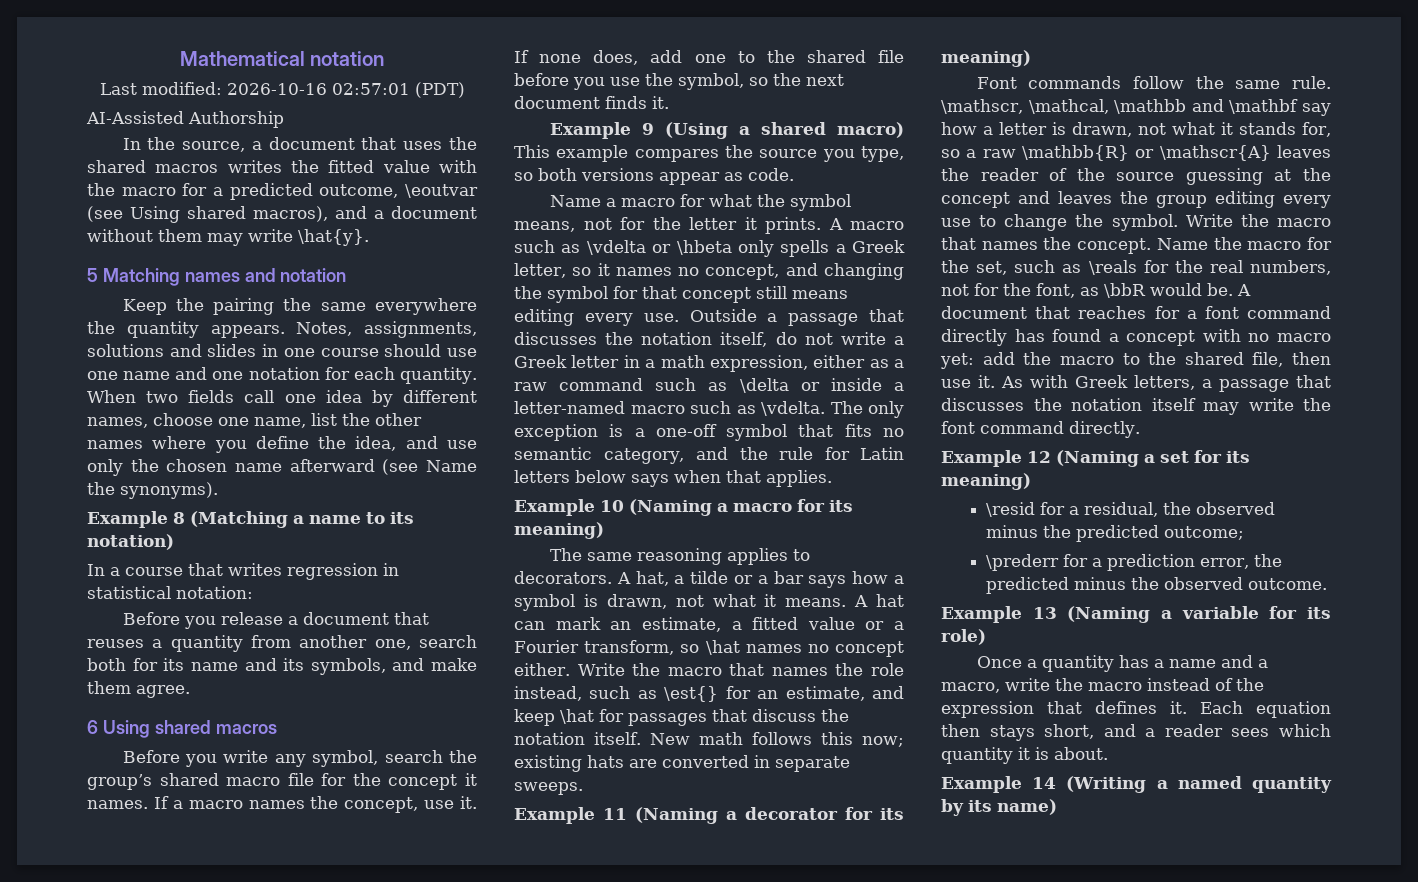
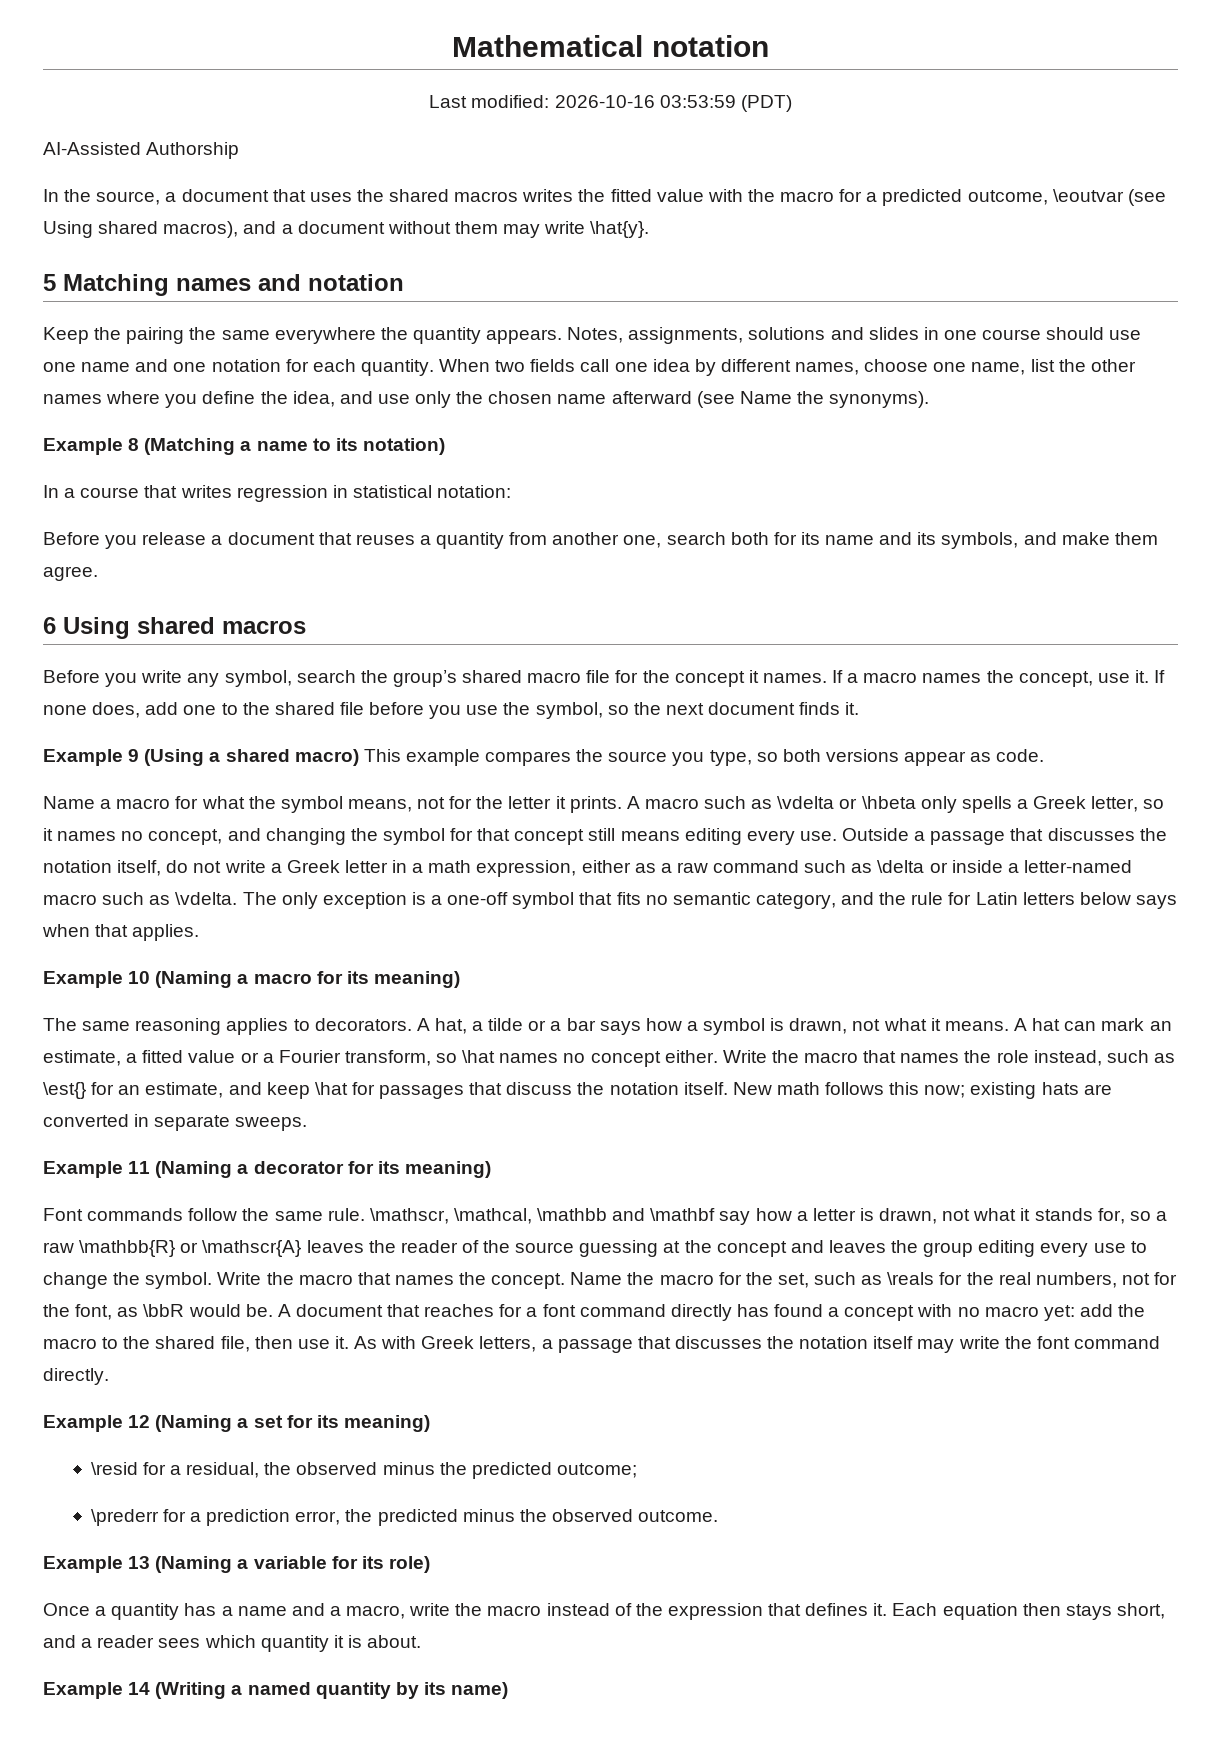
[331,83,410,95] 02:57:01 -> [659,95,736,108] 03:53:59

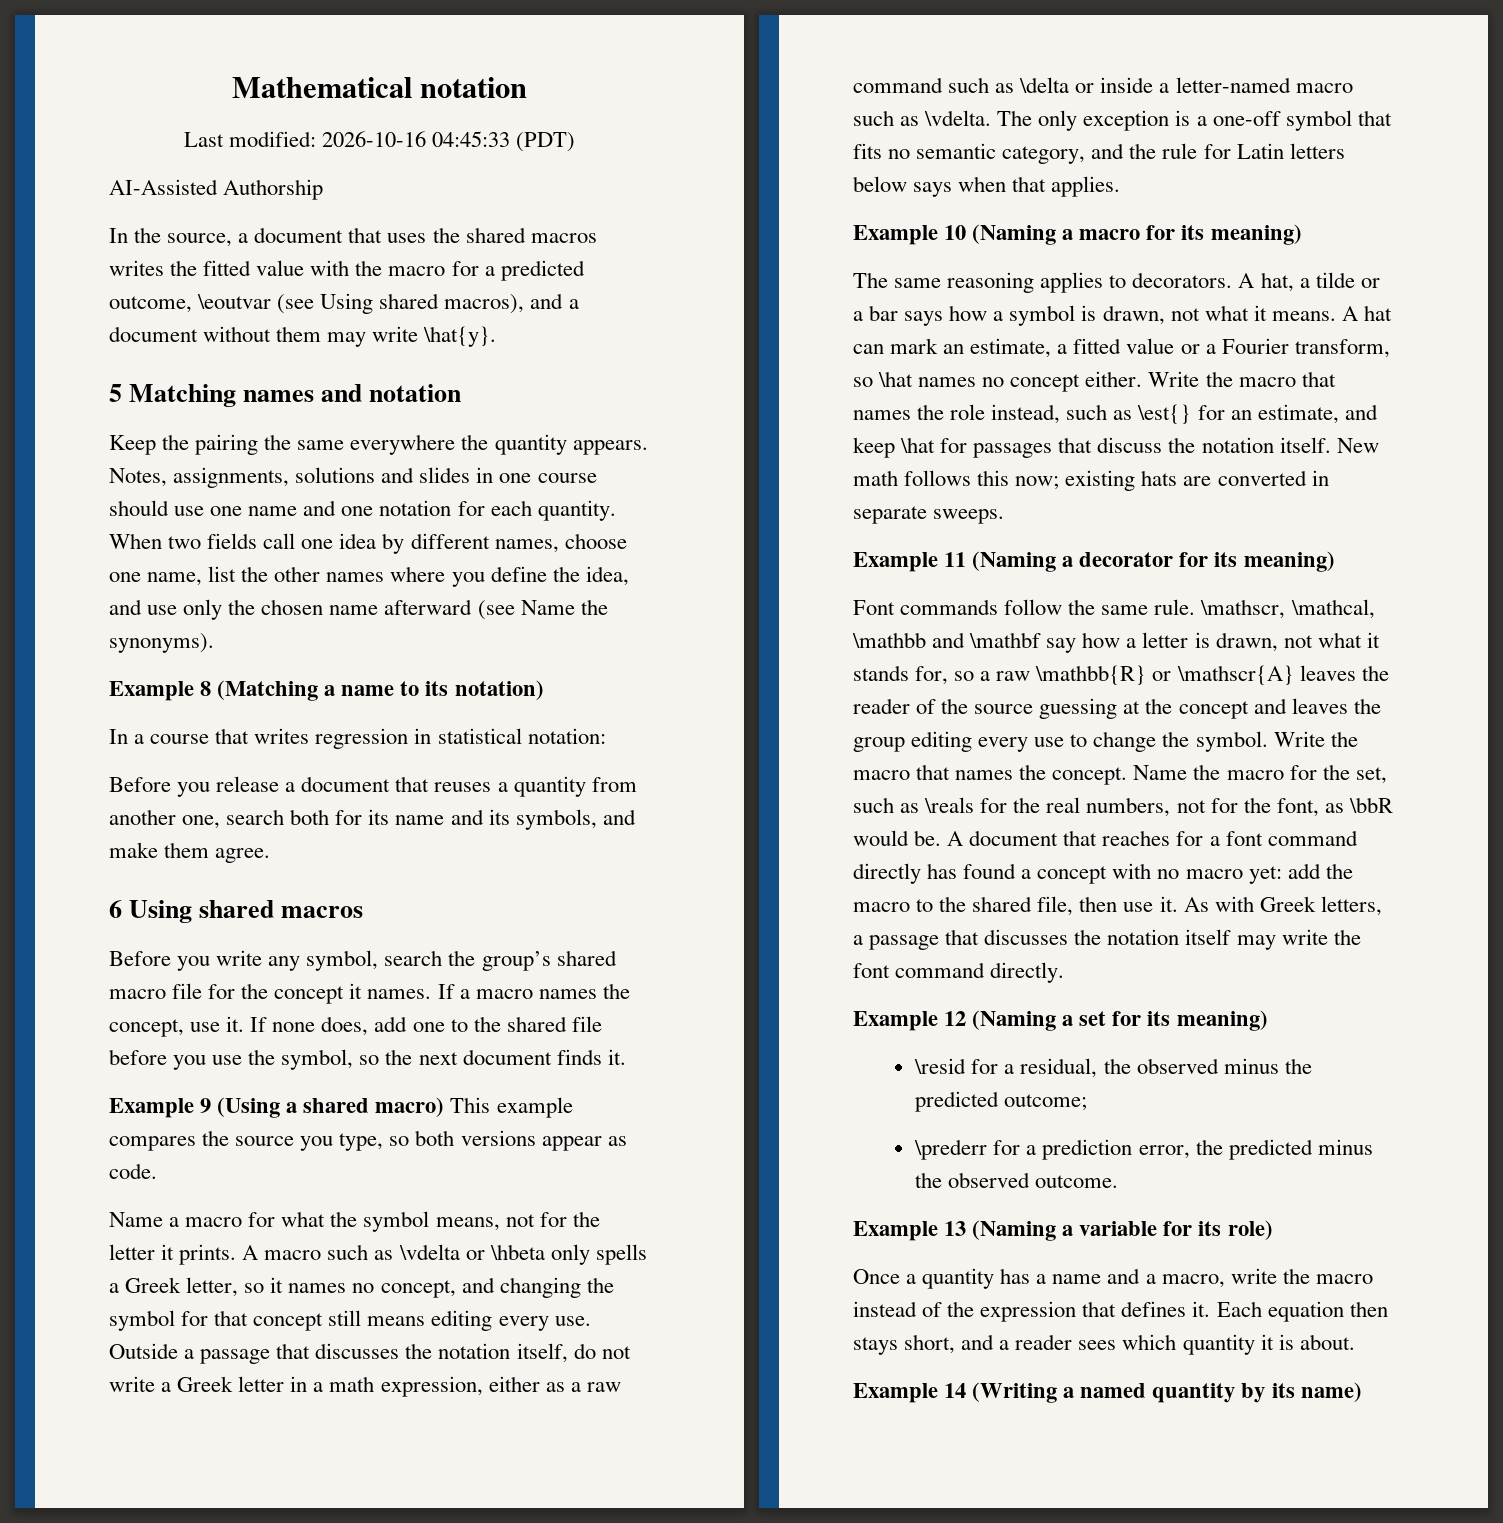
[659,95,736,108] 03:53:59 -> [432,131,511,147] 04:45:33

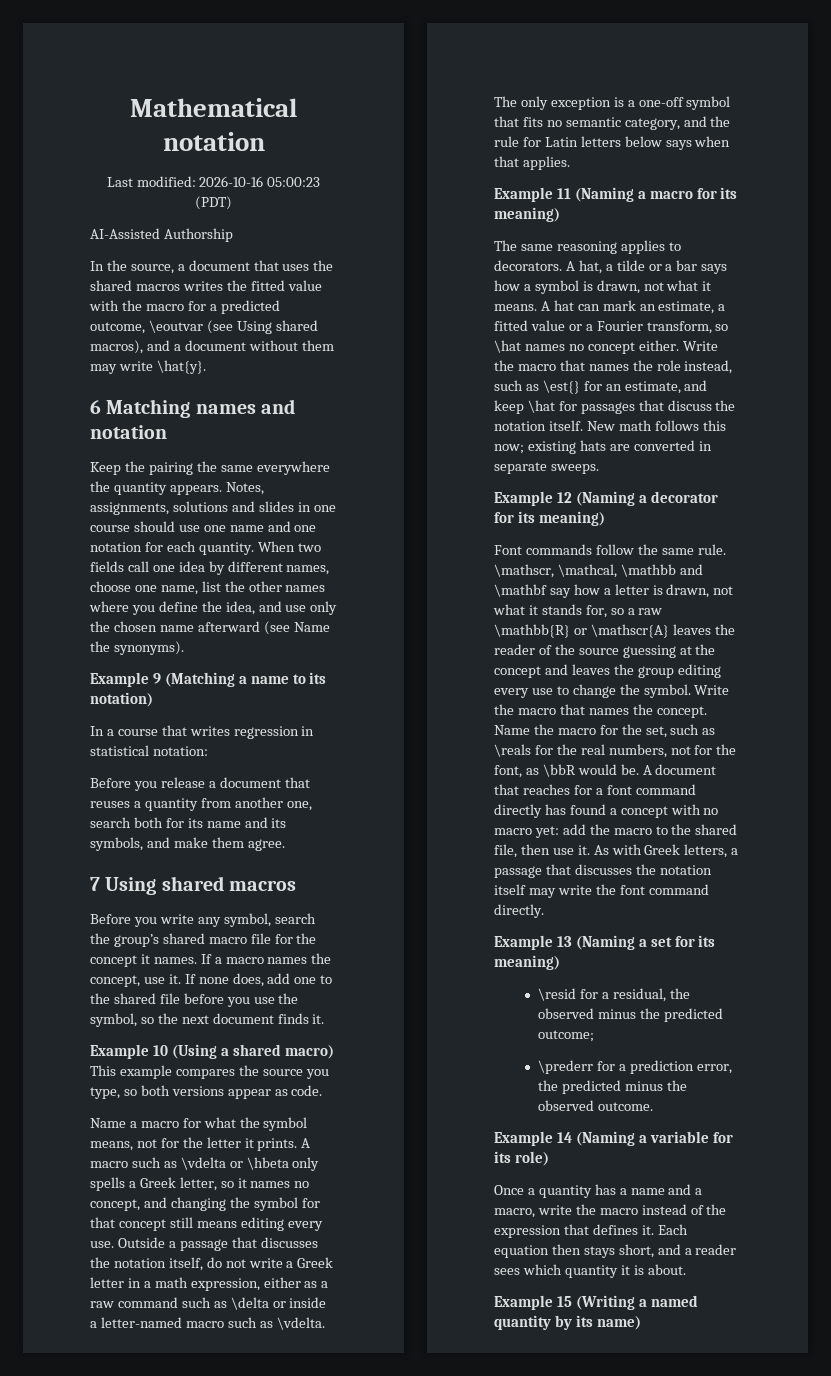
[432,131,511,147] 04:45:33 -> [267,177,321,187] 05:00:23
[109,384,122,402] 5 -> [90,400,101,414] 6
[200,681,212,696] 8 -> [152,673,161,684] 9
[109,900,122,918] 6 -> [90,877,100,891] 7
[200,1098,212,1113] 9 -> [152,1045,168,1056] 10
[944,225,967,240] 10 -> [556,188,571,199] 11
[944,552,967,567] 11 -> [556,492,572,503] 12
[944,1011,967,1026] 12 -> [556,936,572,947] 13
[944,1221,967,1236] 13 -> [556,1132,572,1143] 14
[944,1383,967,1398] 14 -> [556,1296,572,1307] 15

